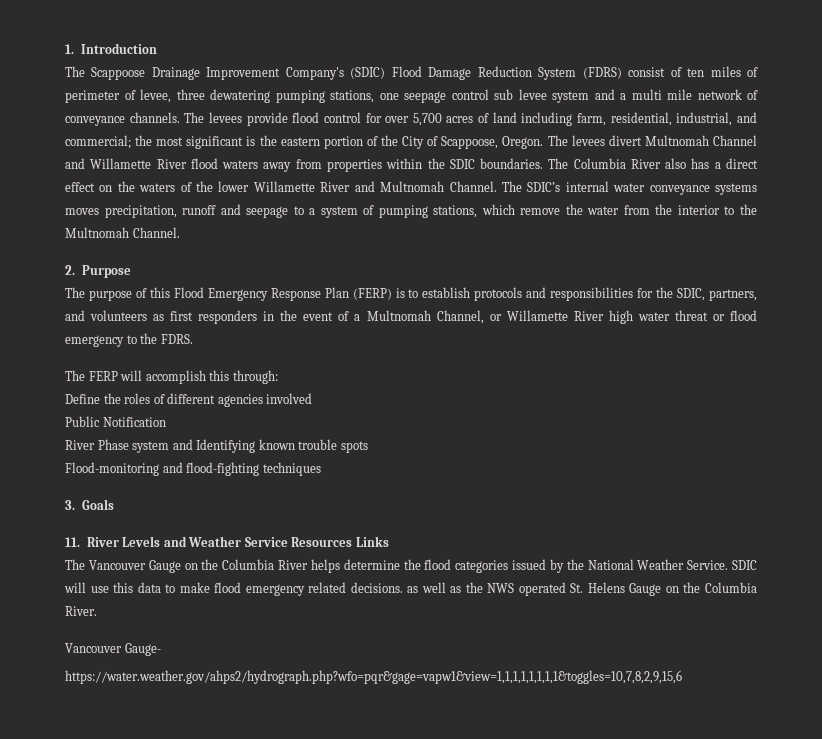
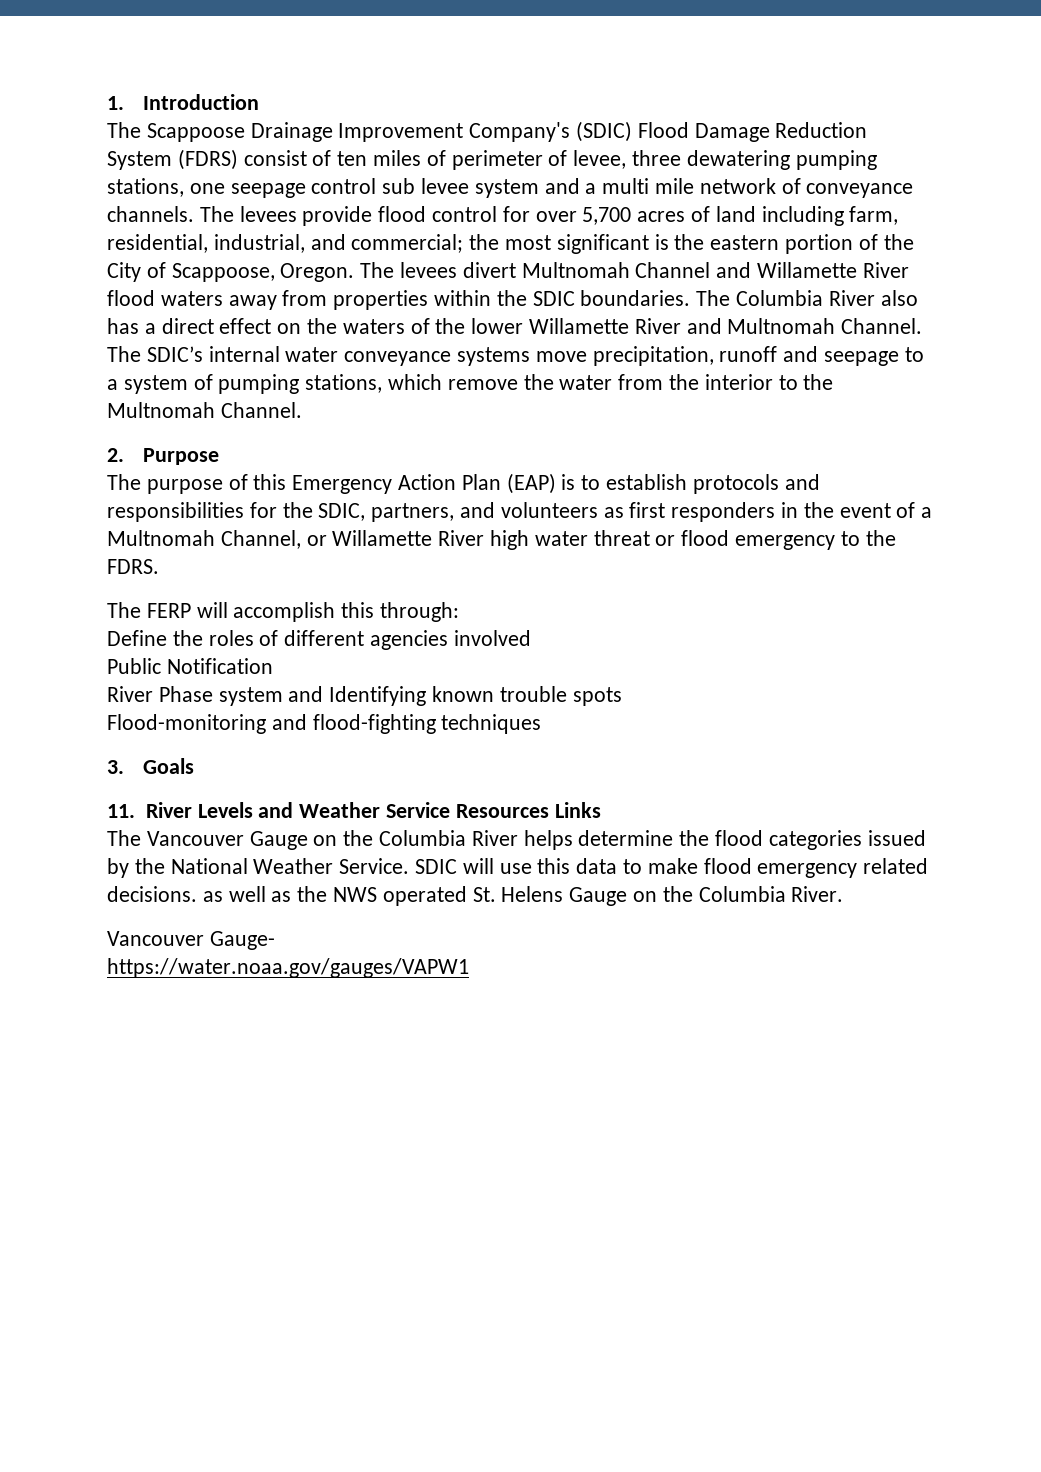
[65,208,99,215] moves -> [535,351,587,362] move
[173,287,392,301] Flood Emergency Response Plan (FERP) -> [292,473,556,494] Emergency Action Plan (EAP)
[65,670,682,684] https://water.weather.gov/ahps2/hydrograph.php?wfo=pqr&gage=vapw1&view=1,1,1,1,1,1,1,1&toggles=10,7,8,2,9,15,6 -> [107,958,469,978] https://water.noaa.gov/gauges/VAPW1

